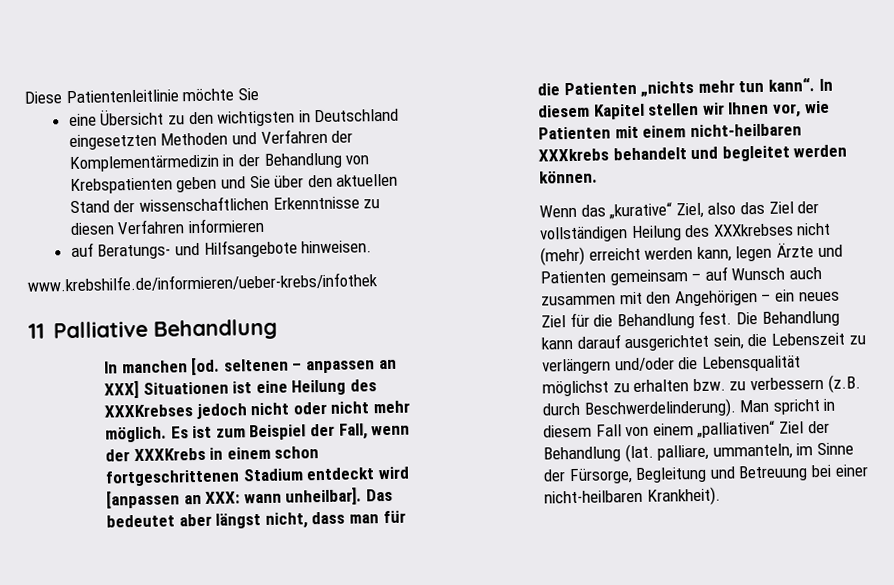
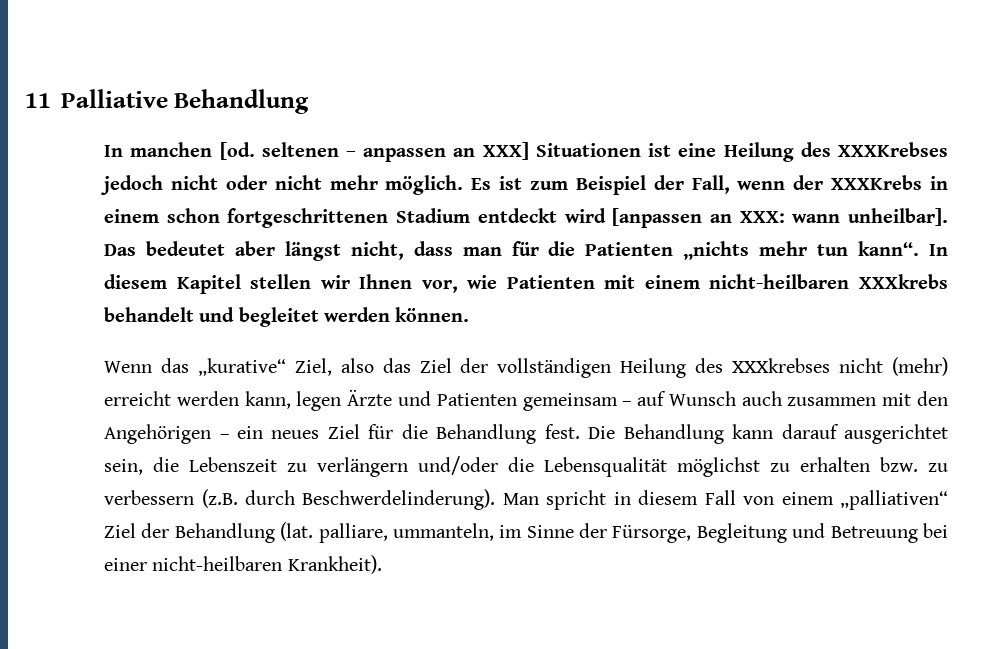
[24,87,259,104] [68,108,400,127] [68,128,354,151] [68,152,370,173] [69,173,399,195] [69,195,381,214] [69,217,265,236] [70,239,373,260] [27,272,378,293] Diese Patientenleitlinie möchte Sie // eine Übersicht zu den wichtigsten in Deutschland eingesetzten Methoden und Verfahren der Komplementärmedizin in der Behandlung von Krebspatienten geben und Sie über den aktuellen Stand der wissenschaftlichen Erkenntnisse zu diesen Verfahren informieren // auf Beratungs- und Hilfsangebote hinweisen. // www.krebshilfe.de/informieren/ueber-krebs/infothek // -> (25, 100) none

